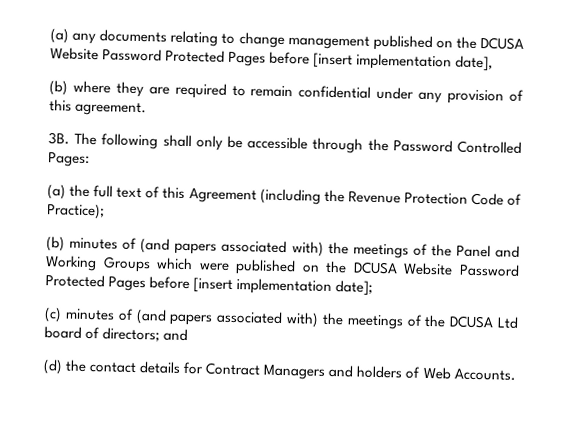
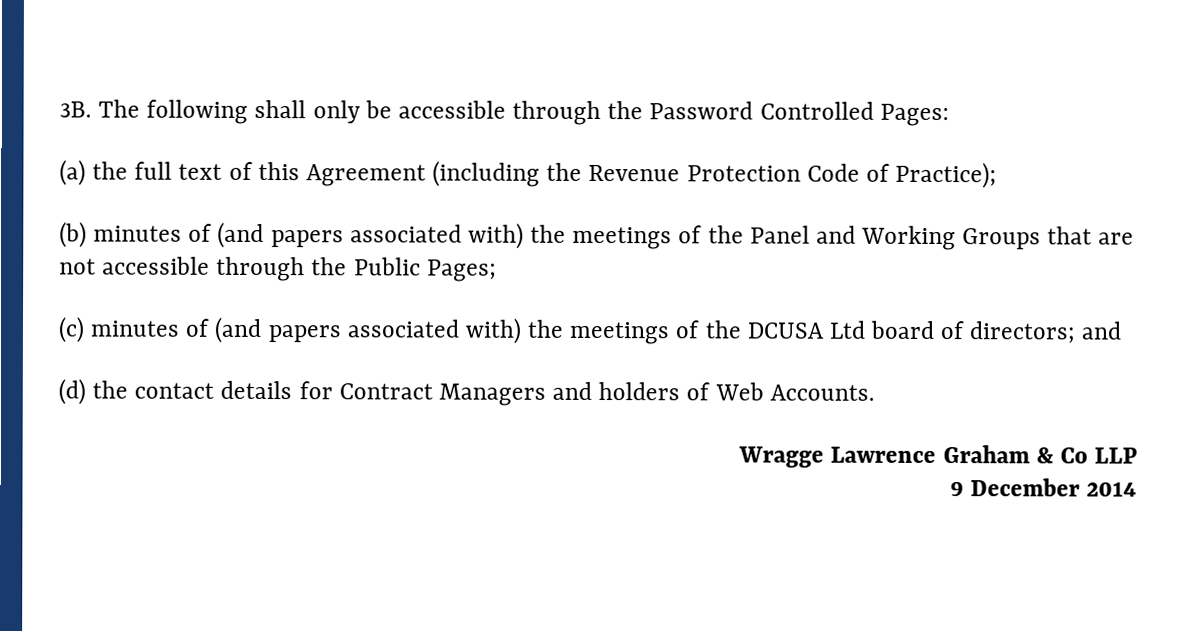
[50,28,525,52] [50,47,494,72] [49,80,525,105] [49,99,148,117] (a) any documents relating to change management published on the DCUSA Website Password Protected Pages before [insert implementation date], // (b) where they are required to remain confidential under any provision of this agreement. // -> (59, 109) none
[156,257,520,277] [45,274,374,296] which were published on the DCUSA Website Password Protected Pages before [insert implementation date]; -> [1047,226,1135,245] [59,256,497,282] that are not accessible through the Public Pages;
(516, 374) none -> [738,445,1137,468] [949,478,1137,497] // Wragge Lawrence Graham & Co LLP // 9 December 2014

